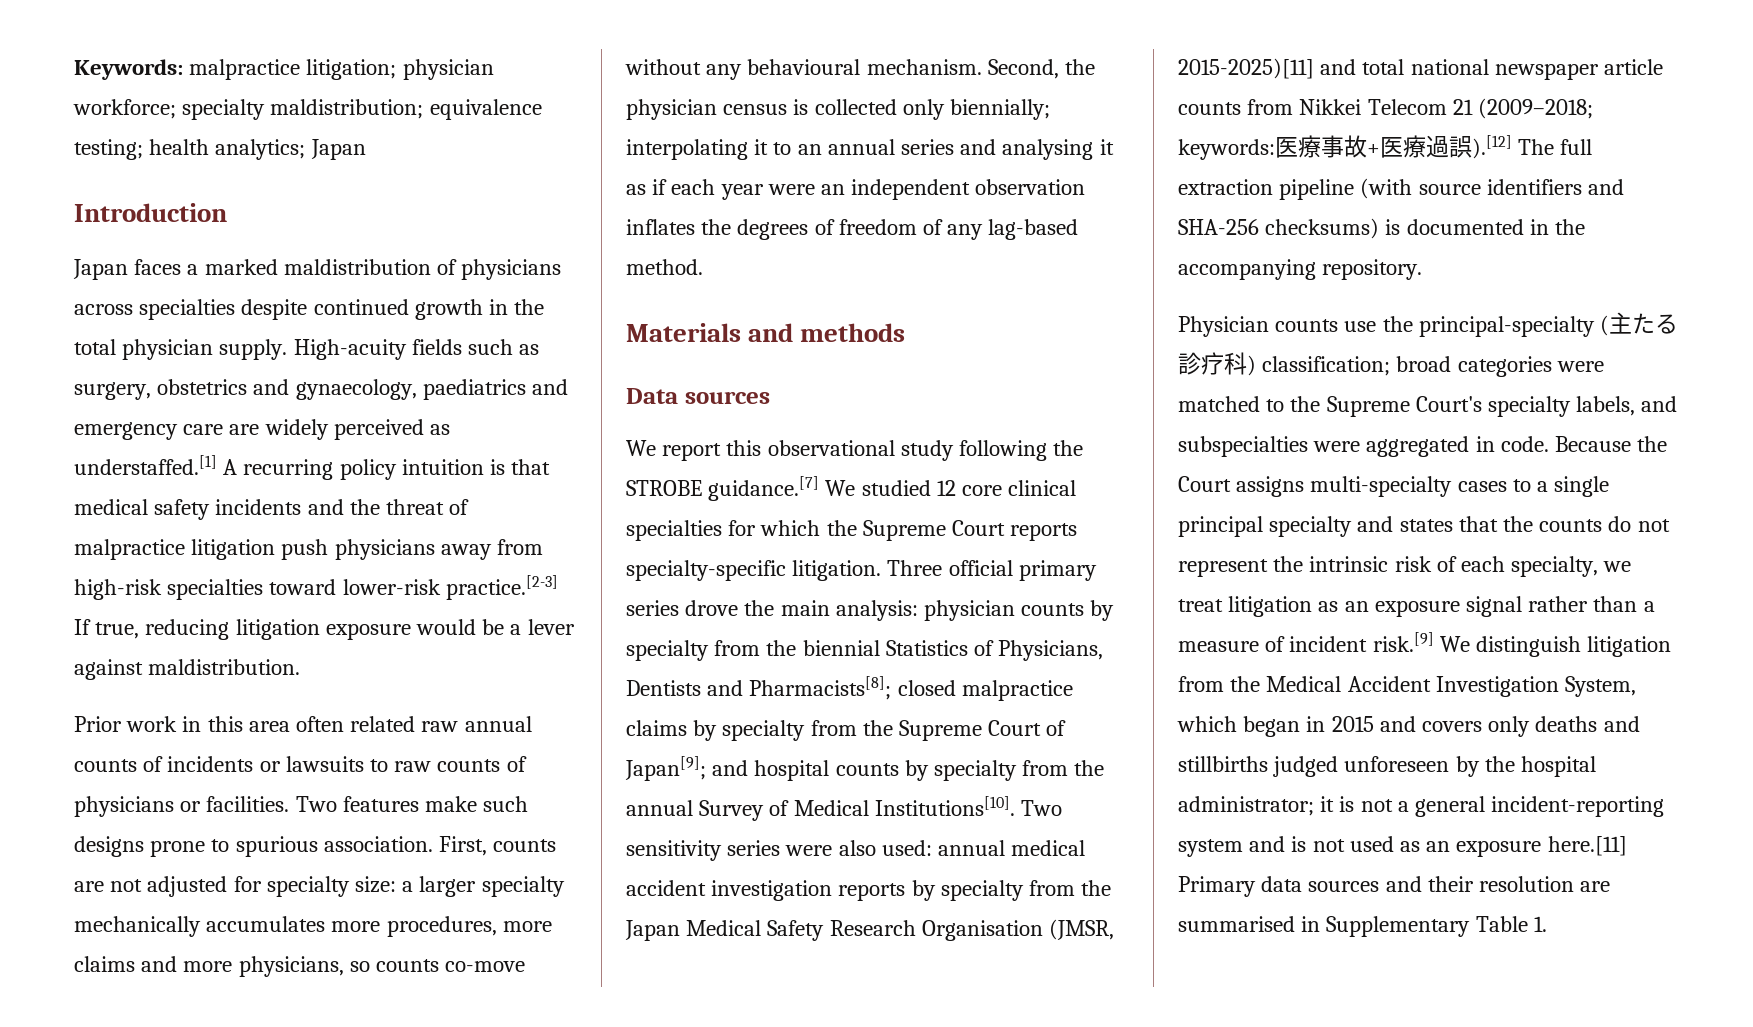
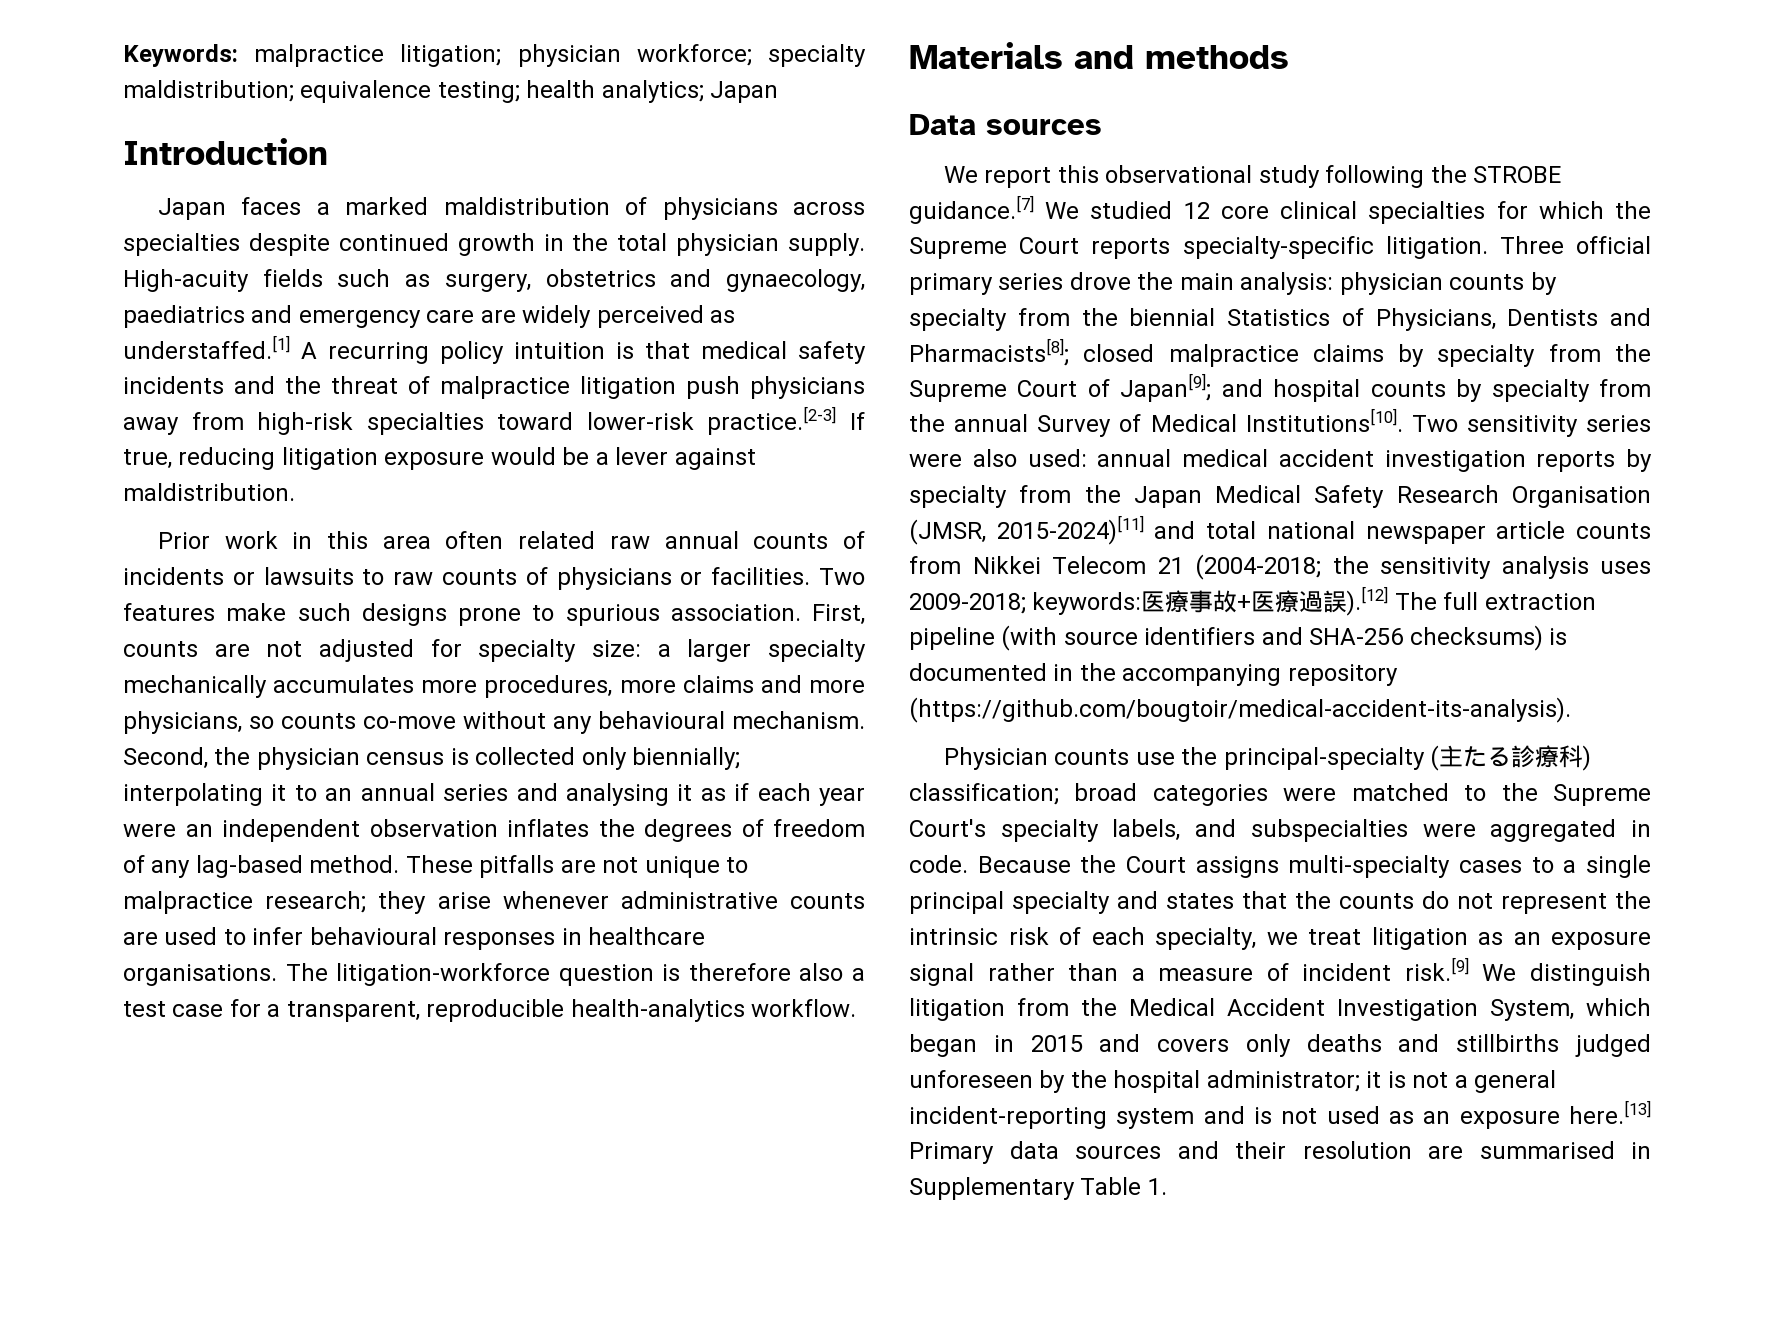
(703, 266) none -> [405,855,749,878] [123,891,865,914] [123,927,706,950] [123,963,865,986] [123,999,857,1022] These pitfalls are not unique to malpractice research; they arise whenever administrative counts are used to infer behavioural responses in healthcare organisations. The litigation-workforce question is therefore also a test case for a transparent, reproducible health-analytics workflow.
[1178,58,1314,79] 2015-2025)[11] -> [996,515,1144,545] 2015-2024)[11]
[1478,98,1594,119] (2009–2018; -> [1195,554,1651,580] [909,593,1026,614] (2004-2018; the sensitivity analysis uses 2009-2018;
[1322,259,1423,280] repository. -> [1287,664,1398,686] [909,697,1571,723] repository (https://github.com/bougtoir/medical-accident-its-analysis).
[1201,352,1224,375] 疗 -> [1535,745,1560,768] 療
[1547,835,1627,856] here.[11] -> [1569,1100,1651,1124] here.[13]

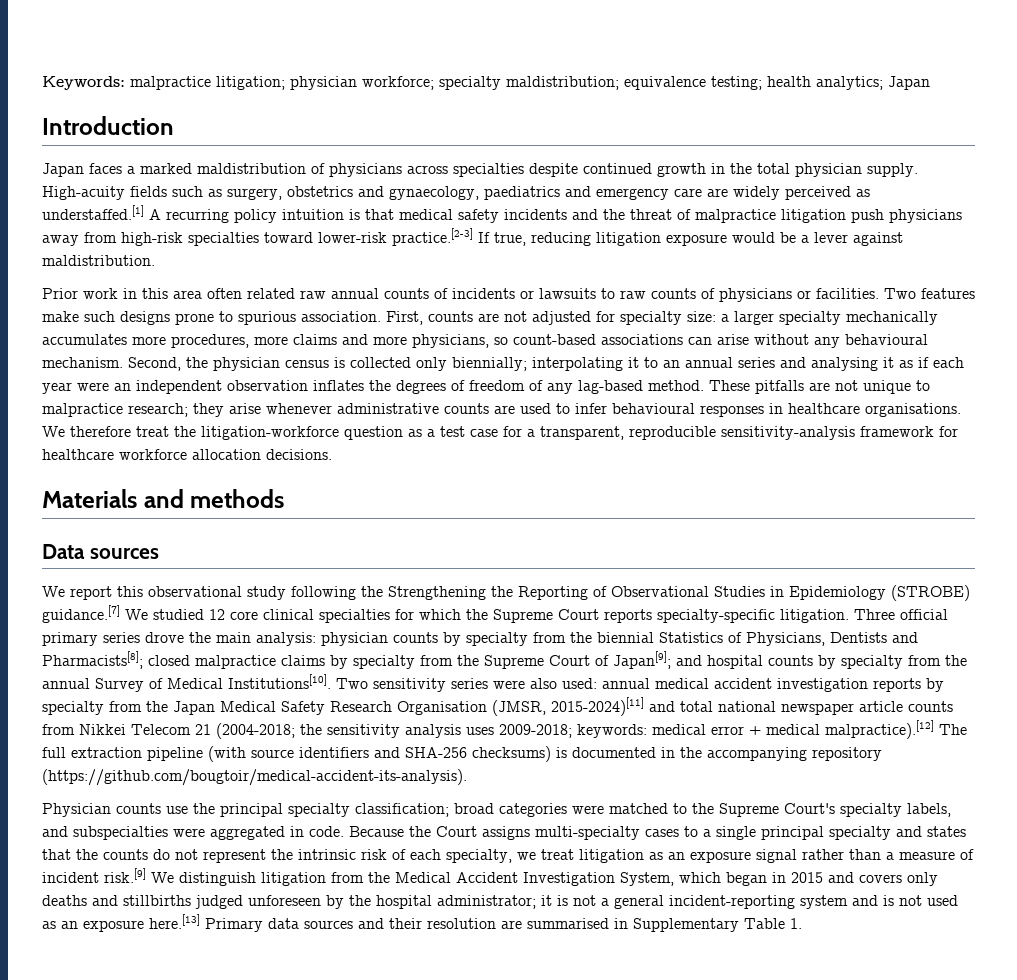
[281,713,456,729] counts co-move -> [513,334,749,345] count-based associations can arise
[285,963,844,986] The litigation-workforce question is therefore also -> [42,426,422,440] We therefore treat the litigation-workforce question as
[570,999,857,1022] health-analytics workflow. -> [721,426,958,440] [42,449,332,460] sensitivity-analysis framework for healthcare workforce allocation decisions.
[1473,166,1562,183] STROBE -> [388,585,970,601] Strengthening the Reporting of Observational Studies in Epidemiology (STROBE)
[1141,586,1389,616] 医療事故+医療過誤).[12] -> [652,720,934,739] medical error + medical malpractice).[12]
[1223,745,1592,771] principal-specialty (主たる診療科) -> [220,803,350,817] principal specialty

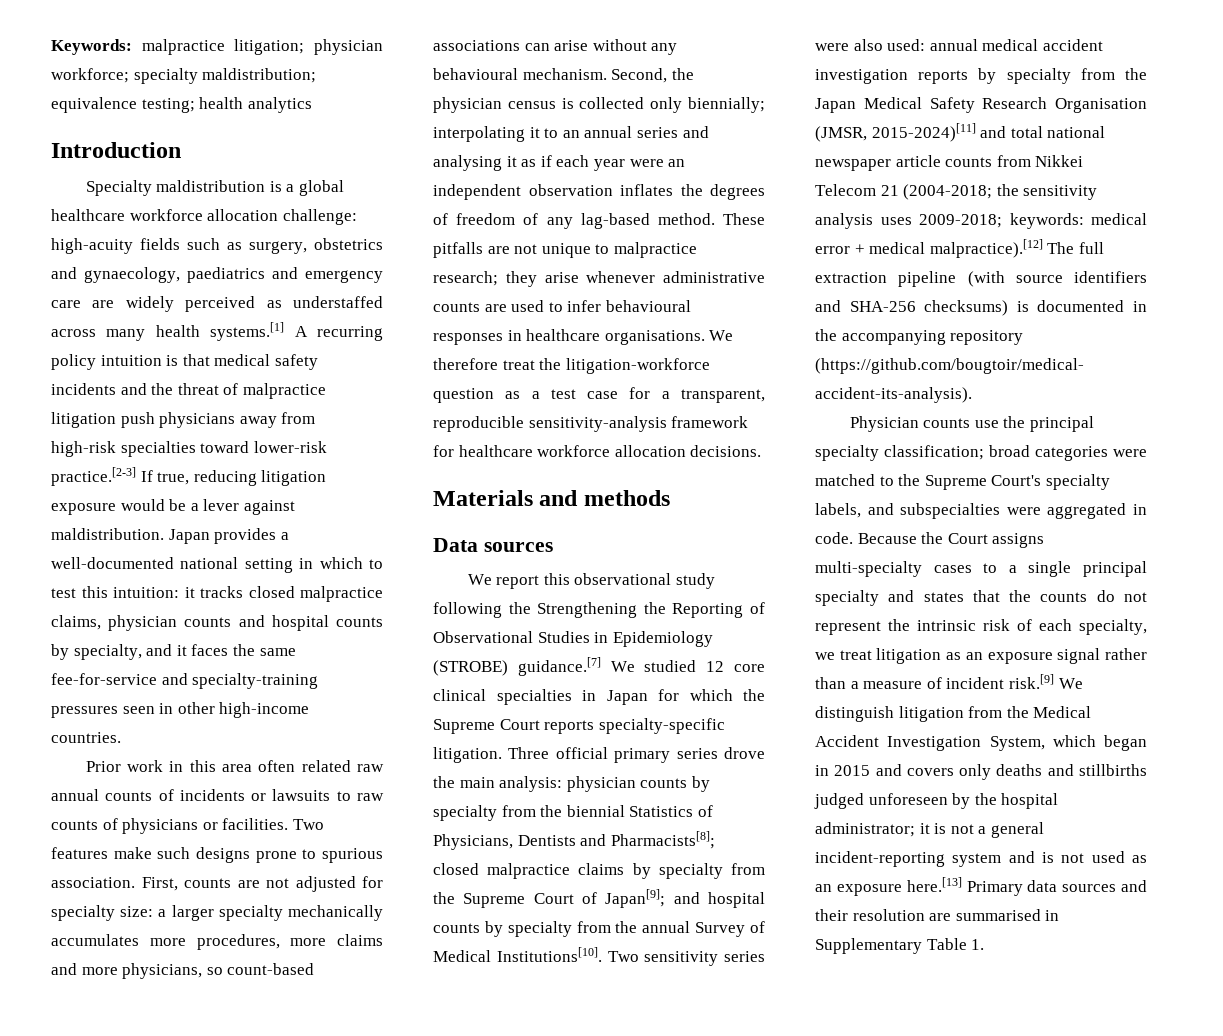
[816,76,930,90] analytics; Japan -> [247,97,312,113] analytics
[42,163,918,177] [42,186,125,200] Japan faces a marked maldistribution of physicians across specialties despite continued growth in the total physician supply. High-acuity -> [85,180,345,196] [51,209,357,225] [51,238,133,254] Specialty maldistribution is a global healthcare workforce allocation challenge: high-acuity
[42,205,144,220] understaffed.[1] -> [293,296,383,308] [51,322,285,341] understaffed across many health systems.[1]
(155, 260) none -> [168,528,289,544] [51,557,383,573] [51,586,383,602] [51,615,383,631] [51,644,296,660] [51,673,319,689] [51,702,310,718] [51,732,121,743] Japan provides a well-documented national setting in which to test this intuition: it tracks closed malpractice claims, physician counts and hospital counts by specialty, and it faces the same fee-for-service and specialty-training pressures seen in other high-income countries.
(390, 616) none -> [582,690,648,705] in Japan

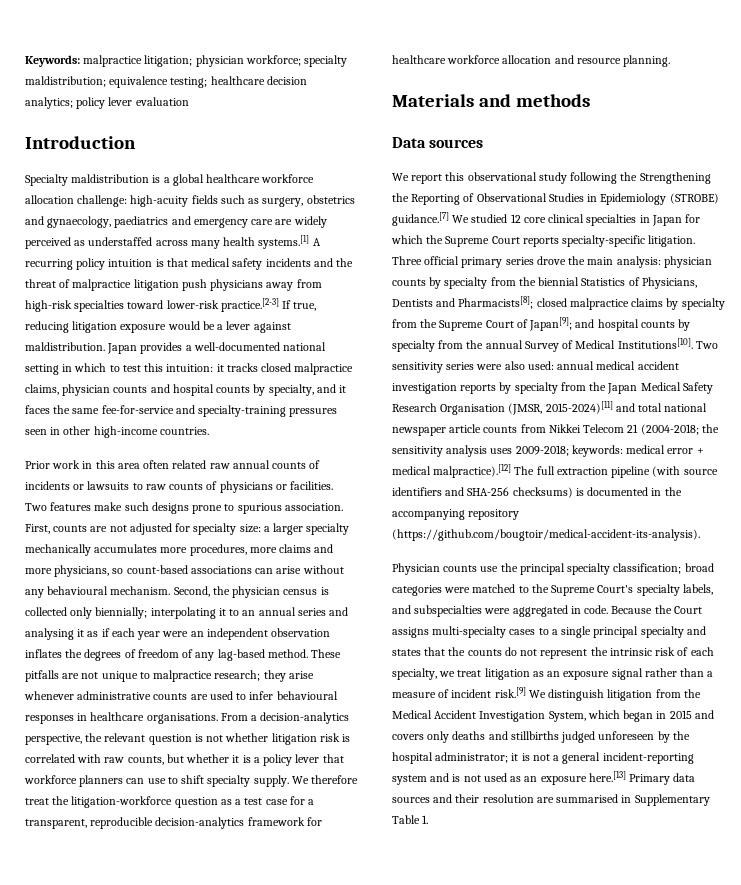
[199,97,312,113] health analytics -> [210,76,307,85] [25,97,189,109] healthcare decision analytics; policy lever evaluation
(705, 337) none -> [220,712,350,724] [25,733,351,745] [25,754,344,766] [24,775,289,787] From a decision-analytics perspective, the relevant question is not whether litigation risk is correlated with raw counts, but whether it is a policy lever that workforce planners can use to shift specialty supply.
[528,416,667,432] sensitivity-analysis -> [155,817,245,829] decision-analytics
[690,445,762,457] decisions. -> [554,55,671,67] and resource planning.

